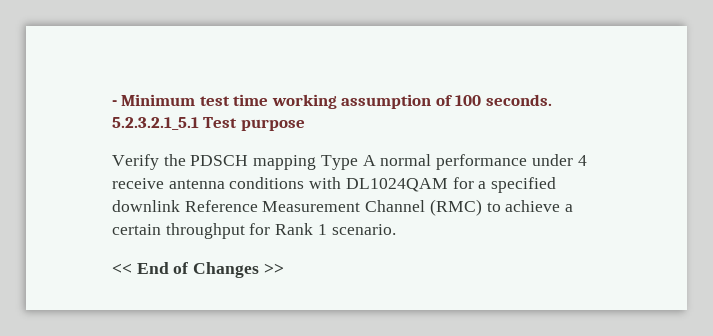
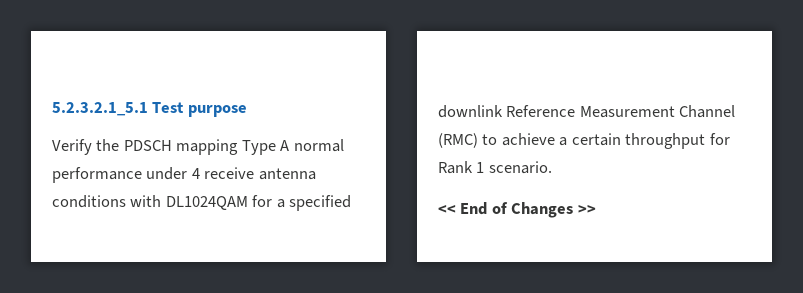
[112,94,552,109] - Minimum test time working assumption of 100 seconds. -> (52, 109) none

